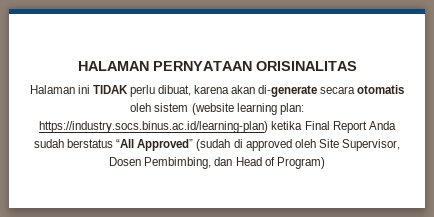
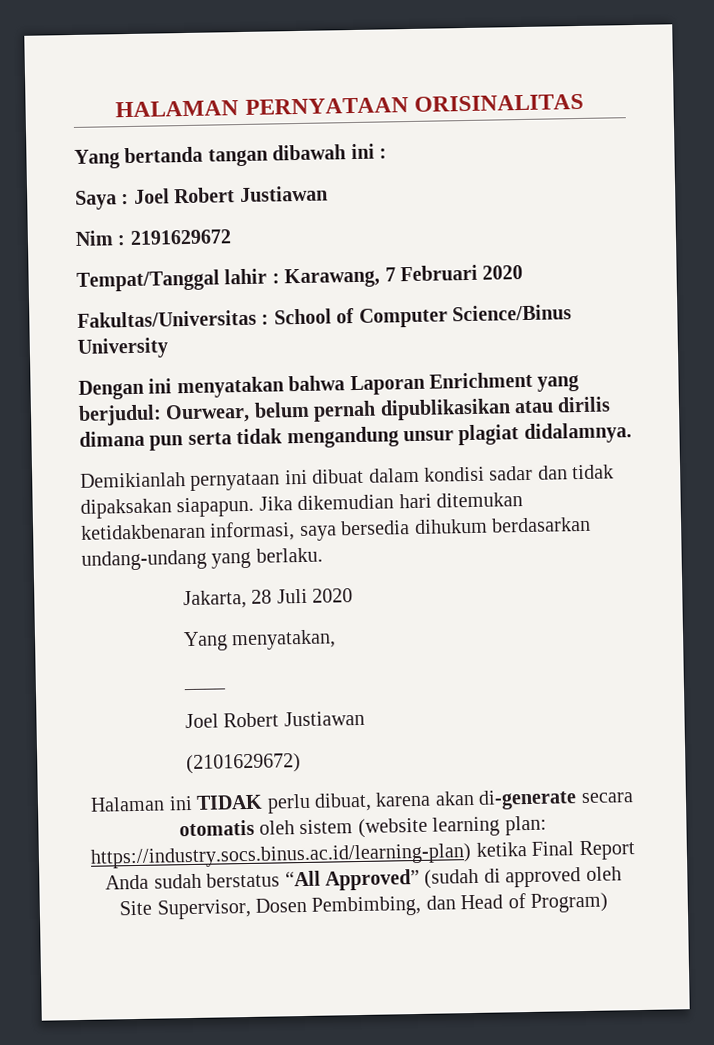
(357, 66) none -> [74,143,387,169] [75,185,328,210] [75,229,232,246] [76,264,524,292] [77,304,572,328] [77,337,169,359] [78,371,580,400] [78,396,612,426] [79,422,632,451] [80,464,615,491] [80,492,523,519] [81,516,591,542] [81,547,323,571] [183,588,354,610] [183,629,337,652] [183,686,227,691] [185,710,365,729] [186,753,302,775] // Yang bertanda tangan dibawah ini : // Saya : Joel Robert Justiawan // Nim : 2191629672 // Tempat/Tanggal lahir : Karawang, 7 Februari 2020 // Fakultas/Universitas : School of Computer Science/Binus University // Dengan ini menyatakan bahwa Laporan Enrichment yang berjudul: Ourwear, belum pernah dipublikasikan atau dirilis dimana pun serta tidak mengandung unsur plagiat didalamnya. // Demikianlah pernyataan ini dibuat dalam kondisi sadar dan tidak dipaksakan siapapun. Jika dikemudian hari ditemukan ketidakbenaran informasi, saya bersedia dihukum berdasarkan undang-undang yang berlaku. // Jakarta, 28 Juli 2020 // Yang menyatakan, // ____ // Joel Robert Justiawan // (2101629672)

